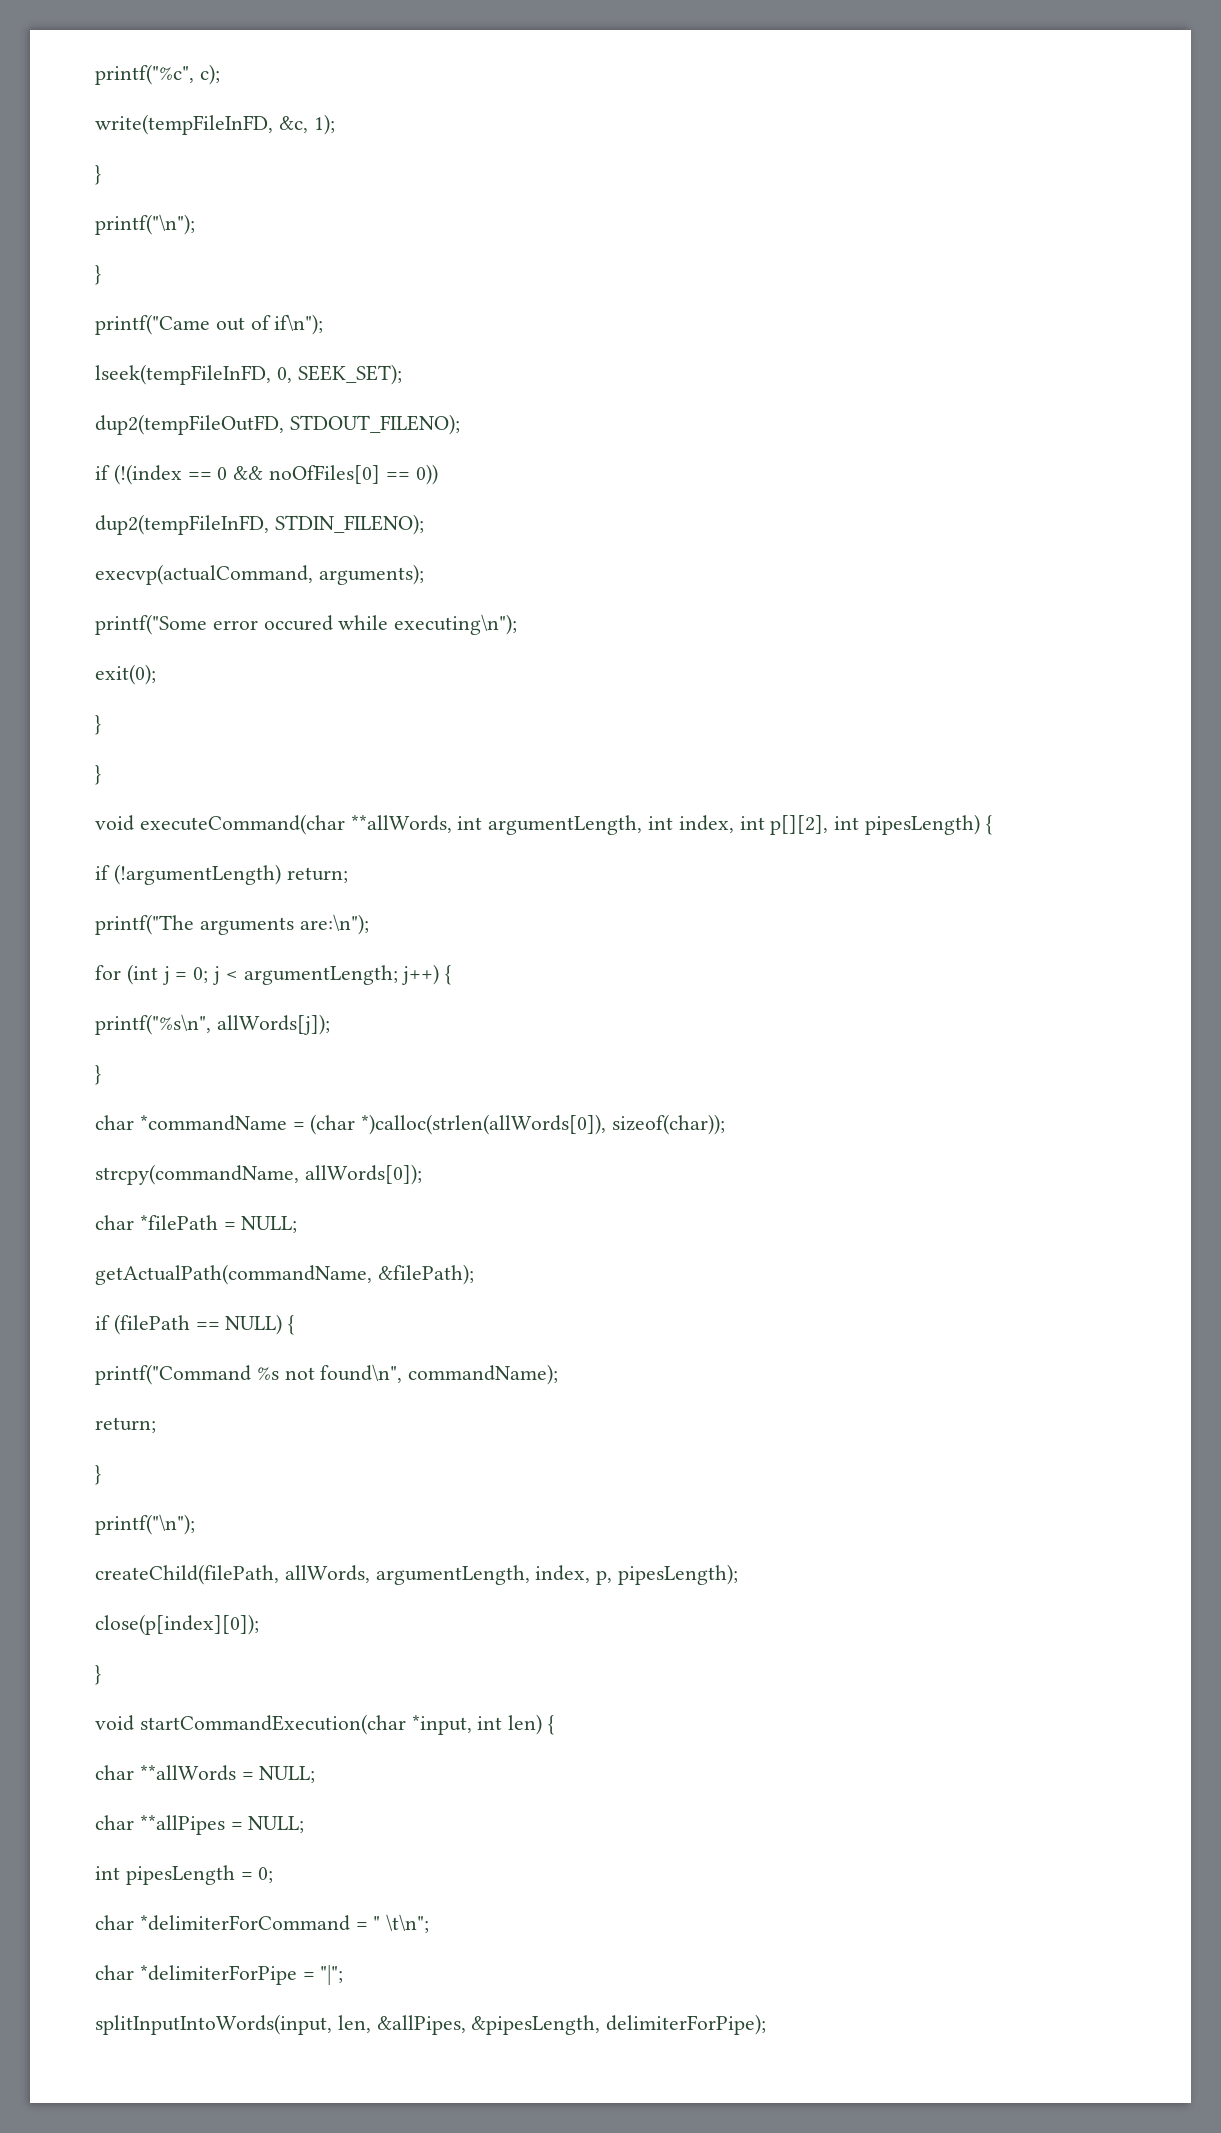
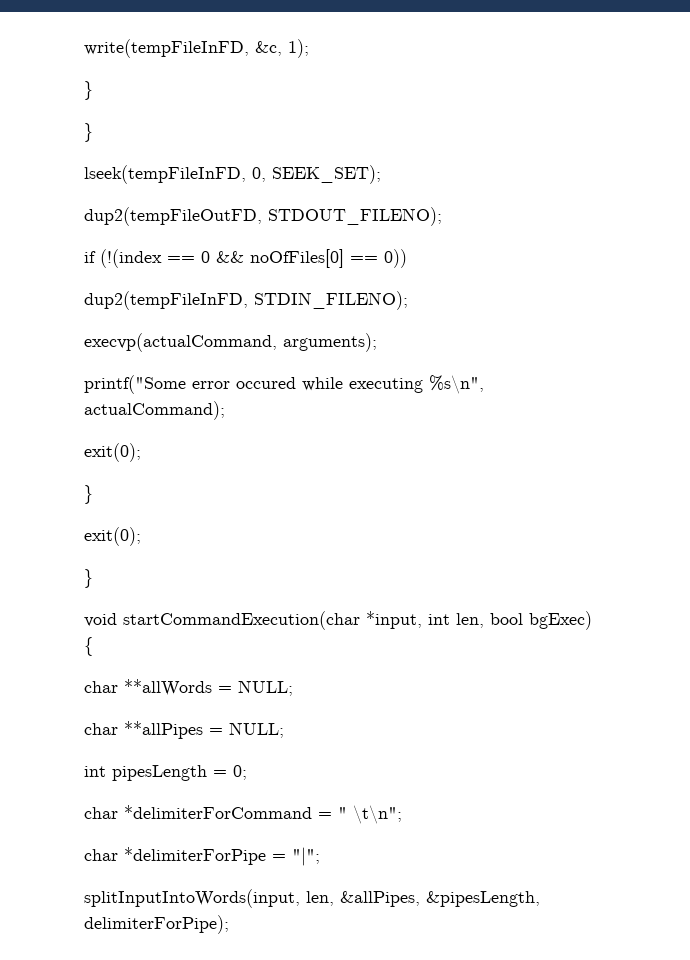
[95,64,220,85] printf("%c", c); // -> (84, 48) none
[95,214,195,235] [95,265,101,285] [95,314,324,335] // printf("\n"); // } // printf("Came out of if\n"); -> [84,123,93,142] // }
[394,614,518,635] [95,664,156,685] [95,715,101,735] [95,765,101,785] [95,814,992,835] [95,864,348,885] [95,914,369,935] [95,964,452,985] [95,1014,330,1035] [95,1065,101,1085] [95,1114,726,1135] [95,1164,422,1185] [95,1215,298,1233] [95,1264,474,1285] [95,1314,295,1335] [95,1364,559,1385] [95,1417,156,1433] [95,1465,101,1485] [95,1514,195,1535] [95,1564,739,1585] [95,1614,259,1635] executing\n"); // exit(0); // } // } // void executeCommand(char **allWords, int argumentLength, int index, int p[][2], int pipesLength) { // if (!argumentLength) return; // printf("The arguments are:\n"); // for (int j = 0; j < argumentLength; j++) { // printf("%s\n", allWords[j]); // } // char *commandName = (char *)calloc(strlen(allWords[0]), sizeof(char)); // strcpy(commandName, allWords[0]); // char *filePath = NULL; // getActualPath(commandName, &filePath); // if (filePath == NULL) { // printf("Command %s not found\n", commandName); // return; // } // printf("\n"); // createChild(filePath, allWords, argumentLength, index, p, pipesLength); // close(p[index][0]); -> [349,375,484,394] [84,401,225,420] [84,443,141,462] [84,485,93,504] [84,527,141,546] executing %s\n", actualCommand); // exit(0); // } // exit(0);
[508,1714,543,1735] len) -> [456,611,592,630] len, bool bgExec)

